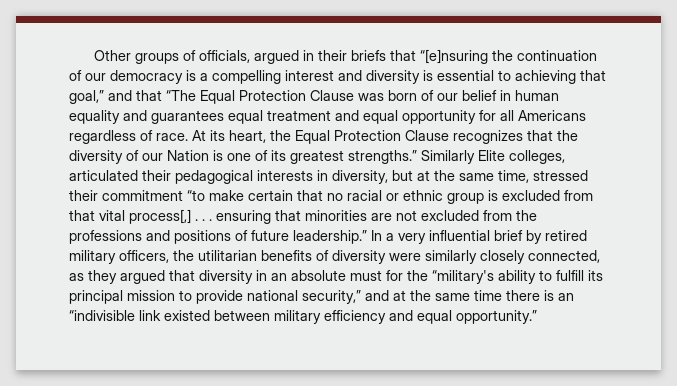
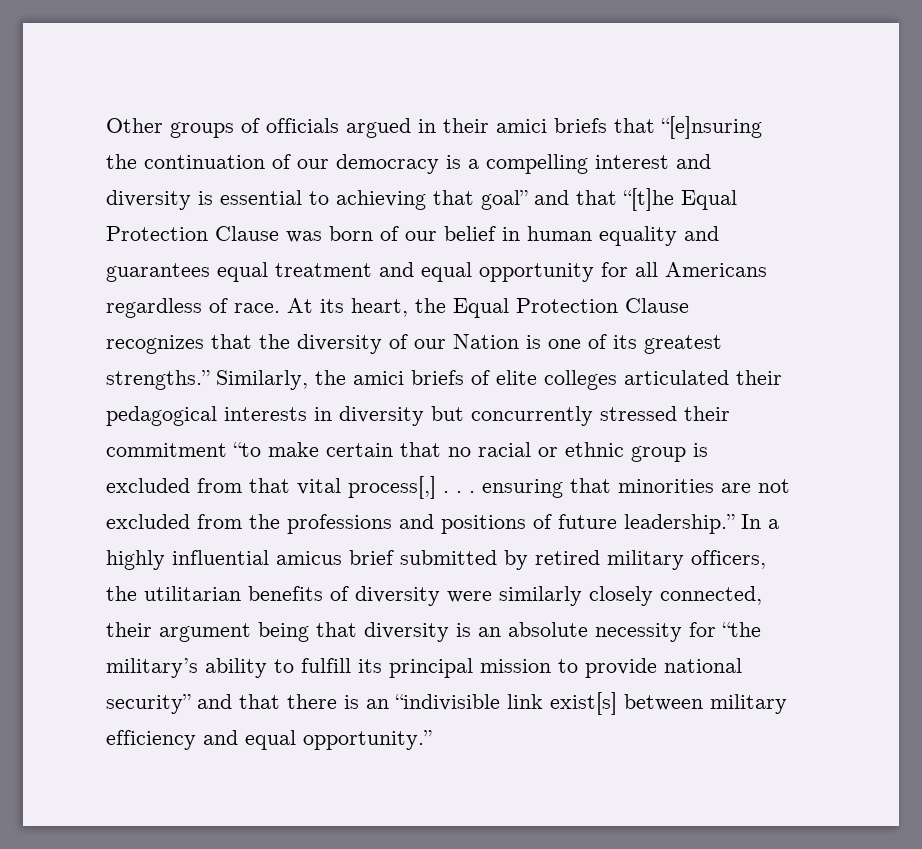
[199,50,251,63] officials, -> [266,118,339,133] officials
(348, 55) none -> [496,119,547,133] amici
[69,90,196,104] goal,” and that “The -> [481,188,674,211] goal” and that “[t]he
[421,150,565,164] Similarly Elite colleges, -> [216,370,617,390] Similarly, the amici briefs of elite colleges
[332,170,529,184] diversity, but at the same time, -> [339,406,593,426] diversity but concurrently
[398,230,523,244] very influential brief -> [106,550,497,570] highly influential amicus brief submitted
[69,270,165,284] as they argued -> [106,622,309,642] their argument being
[256,270,267,281] in -> [456,623,471,637] is
[350,270,494,284] must for the “military's -> [595,622,761,642] [106,658,198,678] necessity for “the military’s
[302,290,502,304] security,” and at the same time -> [106,694,280,714] security” and that
[164,310,210,321] existed -> [550,692,617,715] exist[s]

